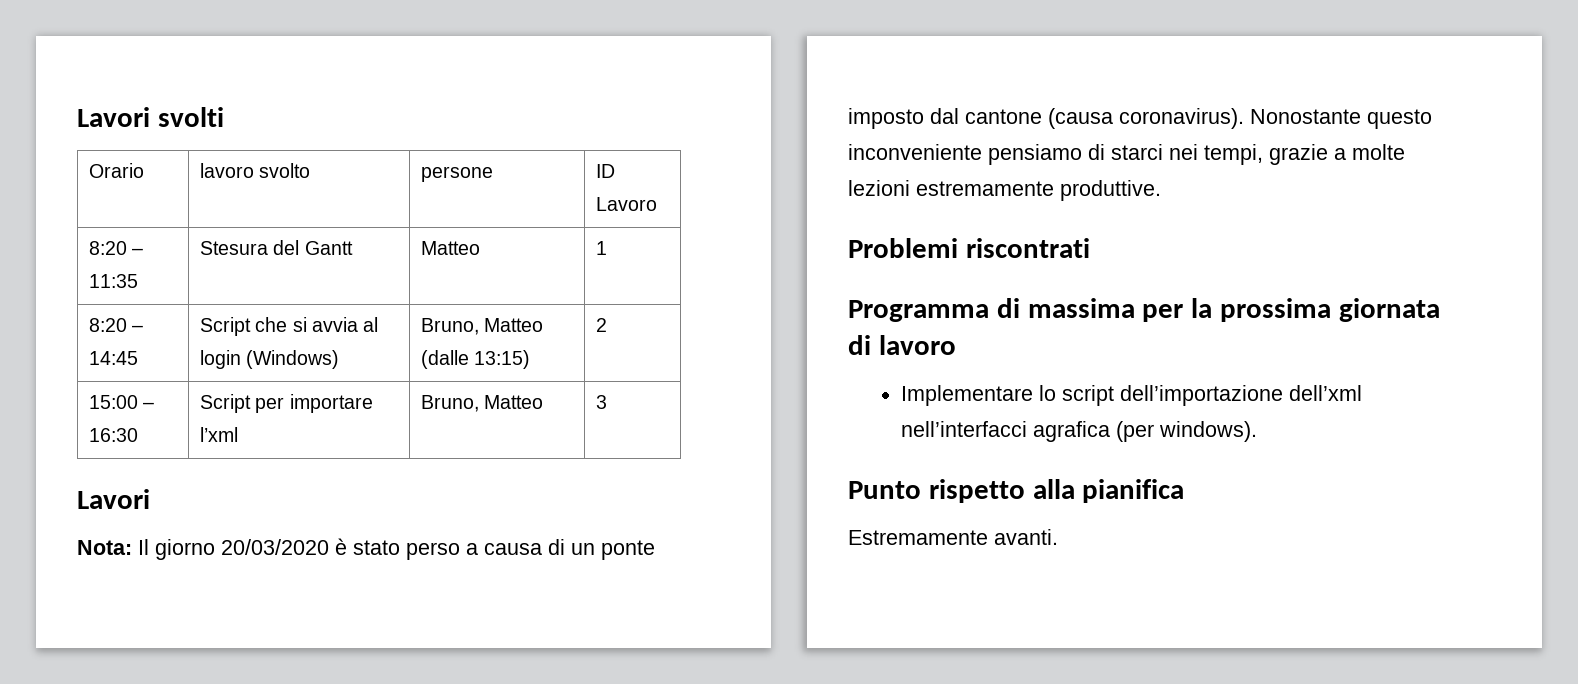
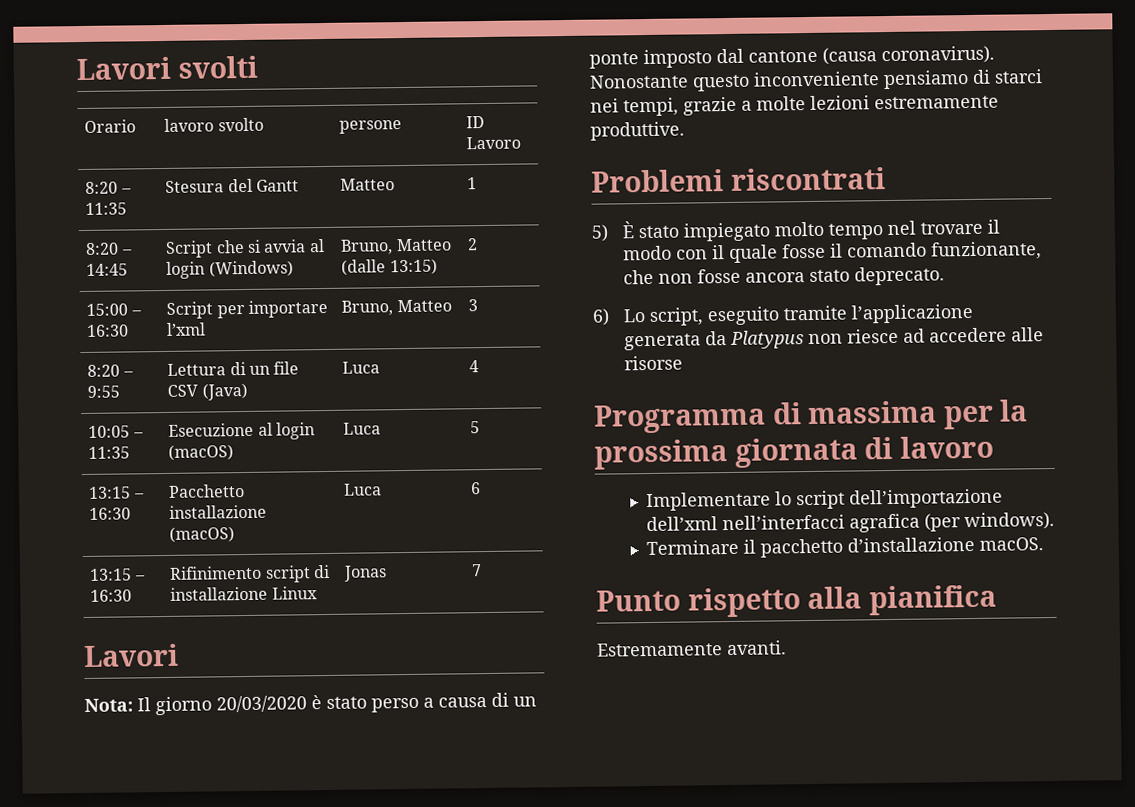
(607, 402) none -> [87,364,134,377] [87,385,121,398] [167,361,300,376] [167,382,248,401] [342,361,381,374] [469,360,480,373] [88,425,144,438] [88,446,131,459] [168,422,315,440] [168,444,235,461] [343,422,382,435] [470,421,481,434] [88,486,145,499] [89,507,132,520] [168,484,246,498] [169,504,268,519] [169,526,236,543] [343,483,383,496] [470,482,482,495] [90,568,146,581] [90,589,133,602] [169,564,330,583] [170,586,318,601] [343,565,388,582] [471,564,483,577] // 8:20 – 9:55 | Lettura di un file CSV (Java) | Luca | 4 // 10:05 – 11:35 | Esecuzione al login (macOS) | Luca | 5 // 13:15 – 16:30 | Pacchetto installazione (macOS) | Luca | 6 // 13:15 – 16:30 | Rifinimento script di installazione Linux | Jonas | 7
(1090, 248) none -> [591,219,1001,242] [623,241,1043,263] [623,266,946,286] [592,303,975,326] [624,327,1045,351] [624,355,684,371] // 5) È stato impiegato molto tempo nel trovare il modo con il quale fosse il comando funzionante, che non fosse ancora stato deprecato. // 6) Lo script, eseguito tramite l’applicazione generata da Platypus non riesce ad accedere alle risorse
(1257, 431) none -> [645,536,1044,558] // Terminare il pacchetto d’installazione macOS.

